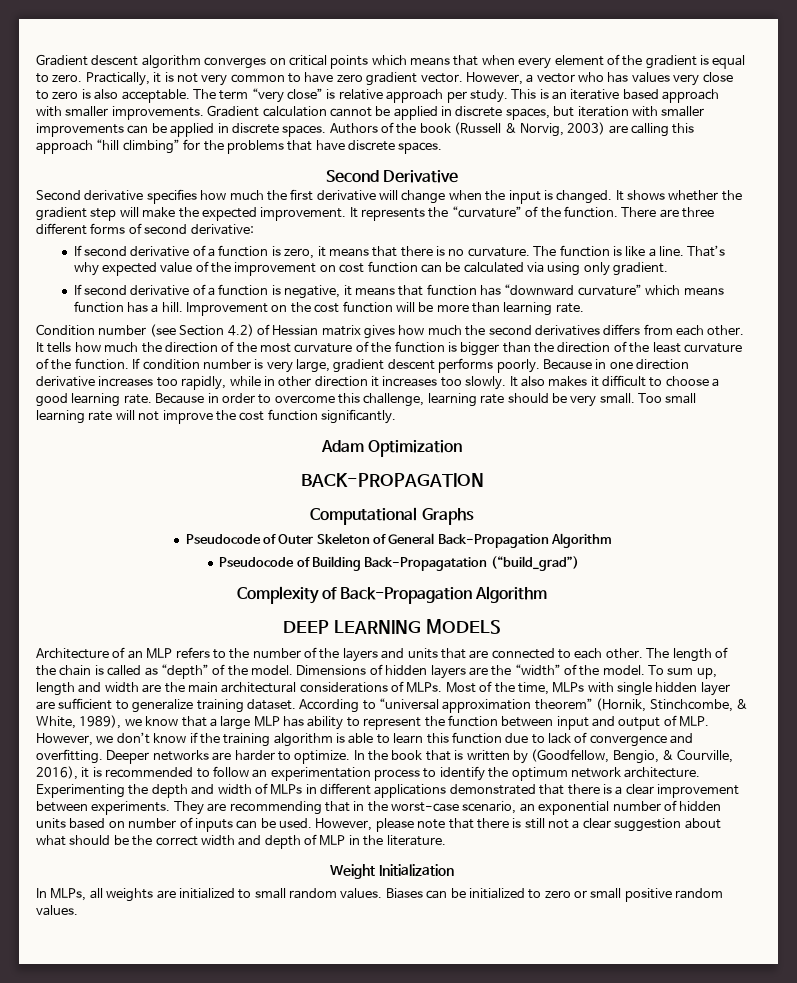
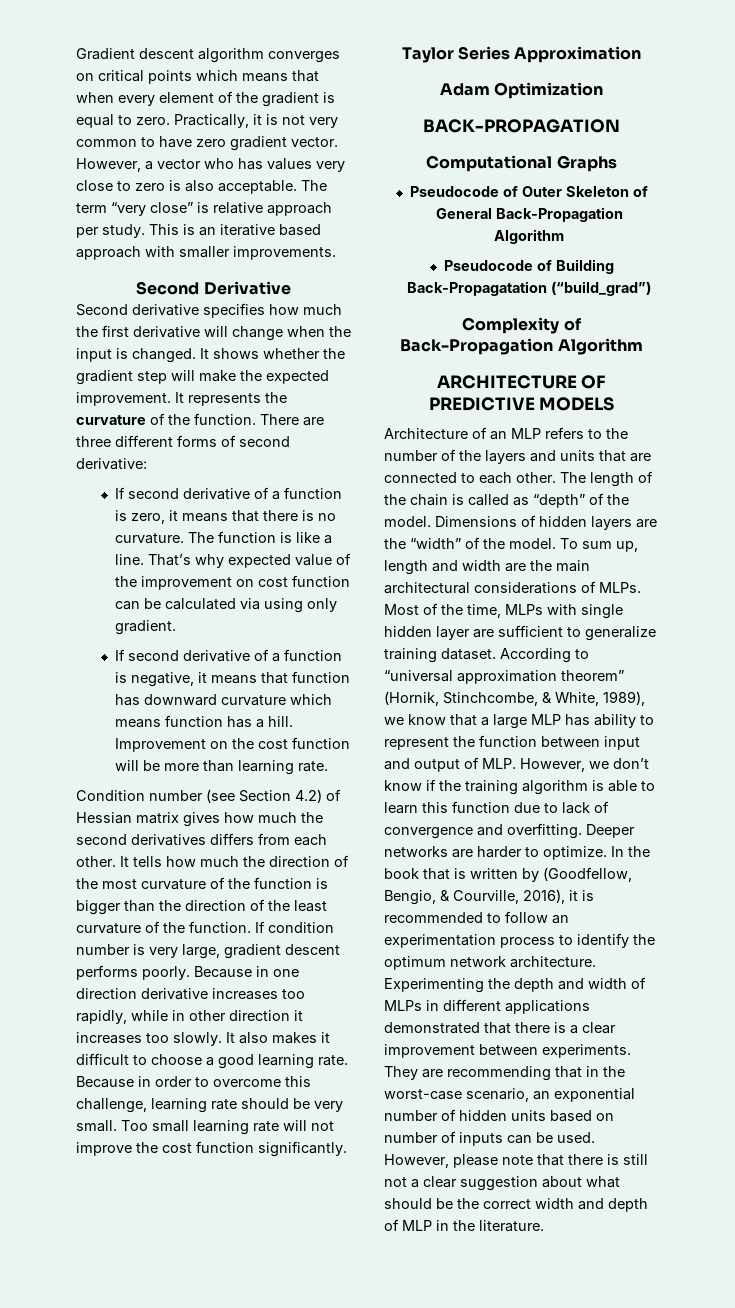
[207,105,705,120] [36,122,695,137] [36,139,443,154] Gradient calculation cannot be applied in discrete spaces, but iteration with smaller improvements can be applied in discrete spaces. Authors of the book (Russell & Norvig, 2003) are calling this approach “hill climbing” for the problems that have discrete spaces. -> (336, 253) none
[451,206,522,218] “curvature” -> [76,415,146,425] curvature
[504,284,642,296] “downward curvature” -> [143,694,286,706] downward curvature
(396, 416) none -> [401,46,642,63] // Taylor Series Approximation
[283,620,421,634] DEEP LEARNING -> [436,375,607,389] [428,397,535,411] ARCHITECTURE OF PREDICTIVE
[330,864,454,879] [36,888,724,902] [36,905,78,916] // Weight Initialization // In MLPs, all weights are initialized to small random values. Biases can be initialized to zero or small positive random values. -> (544, 1226) none

